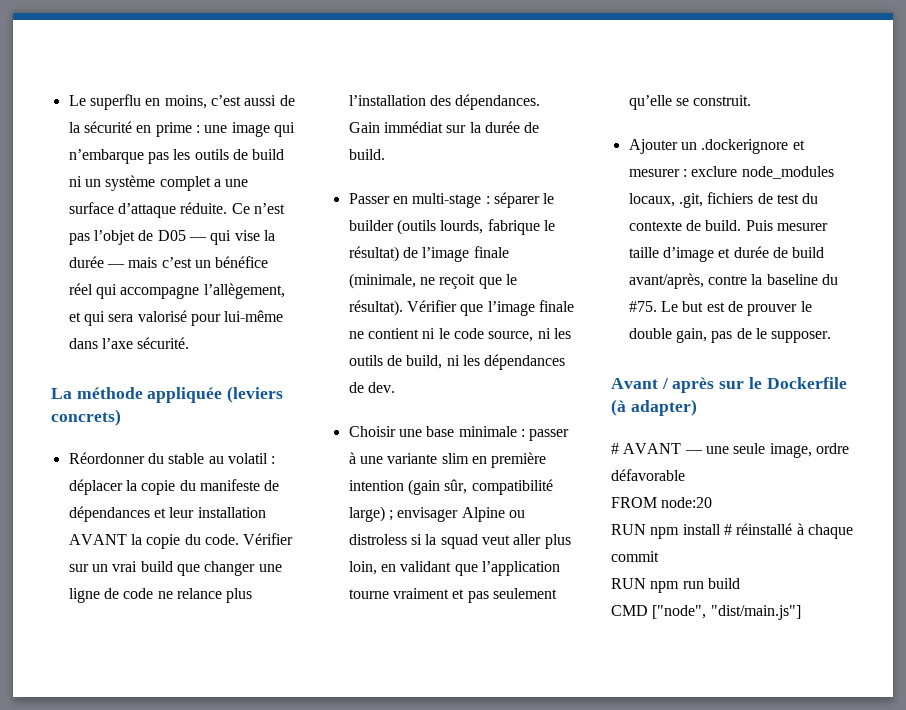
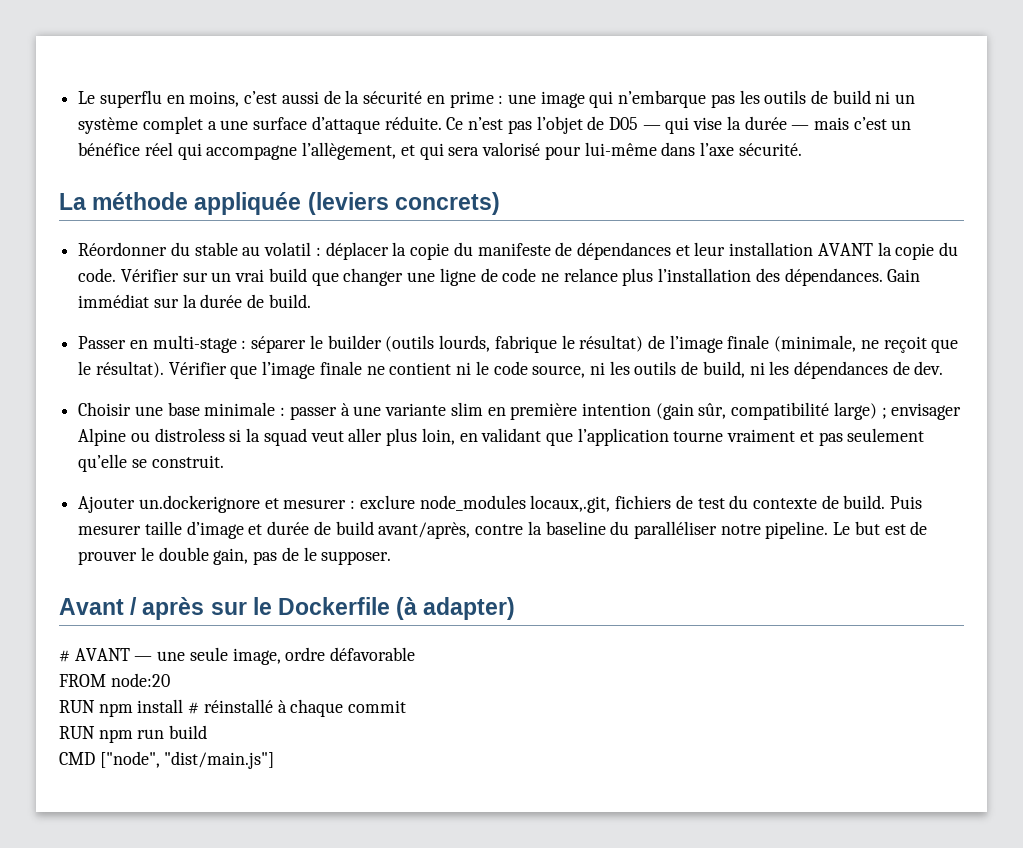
[680,139,789,154] un .dockerignore -> [138,495,260,513] un.dockerignore
[628,193,703,208] locaux, .git, -> [530,495,611,513] locaux,.git,
[628,301,657,312] #75. -> [633,521,829,539] paralléliser notre pipeline.

